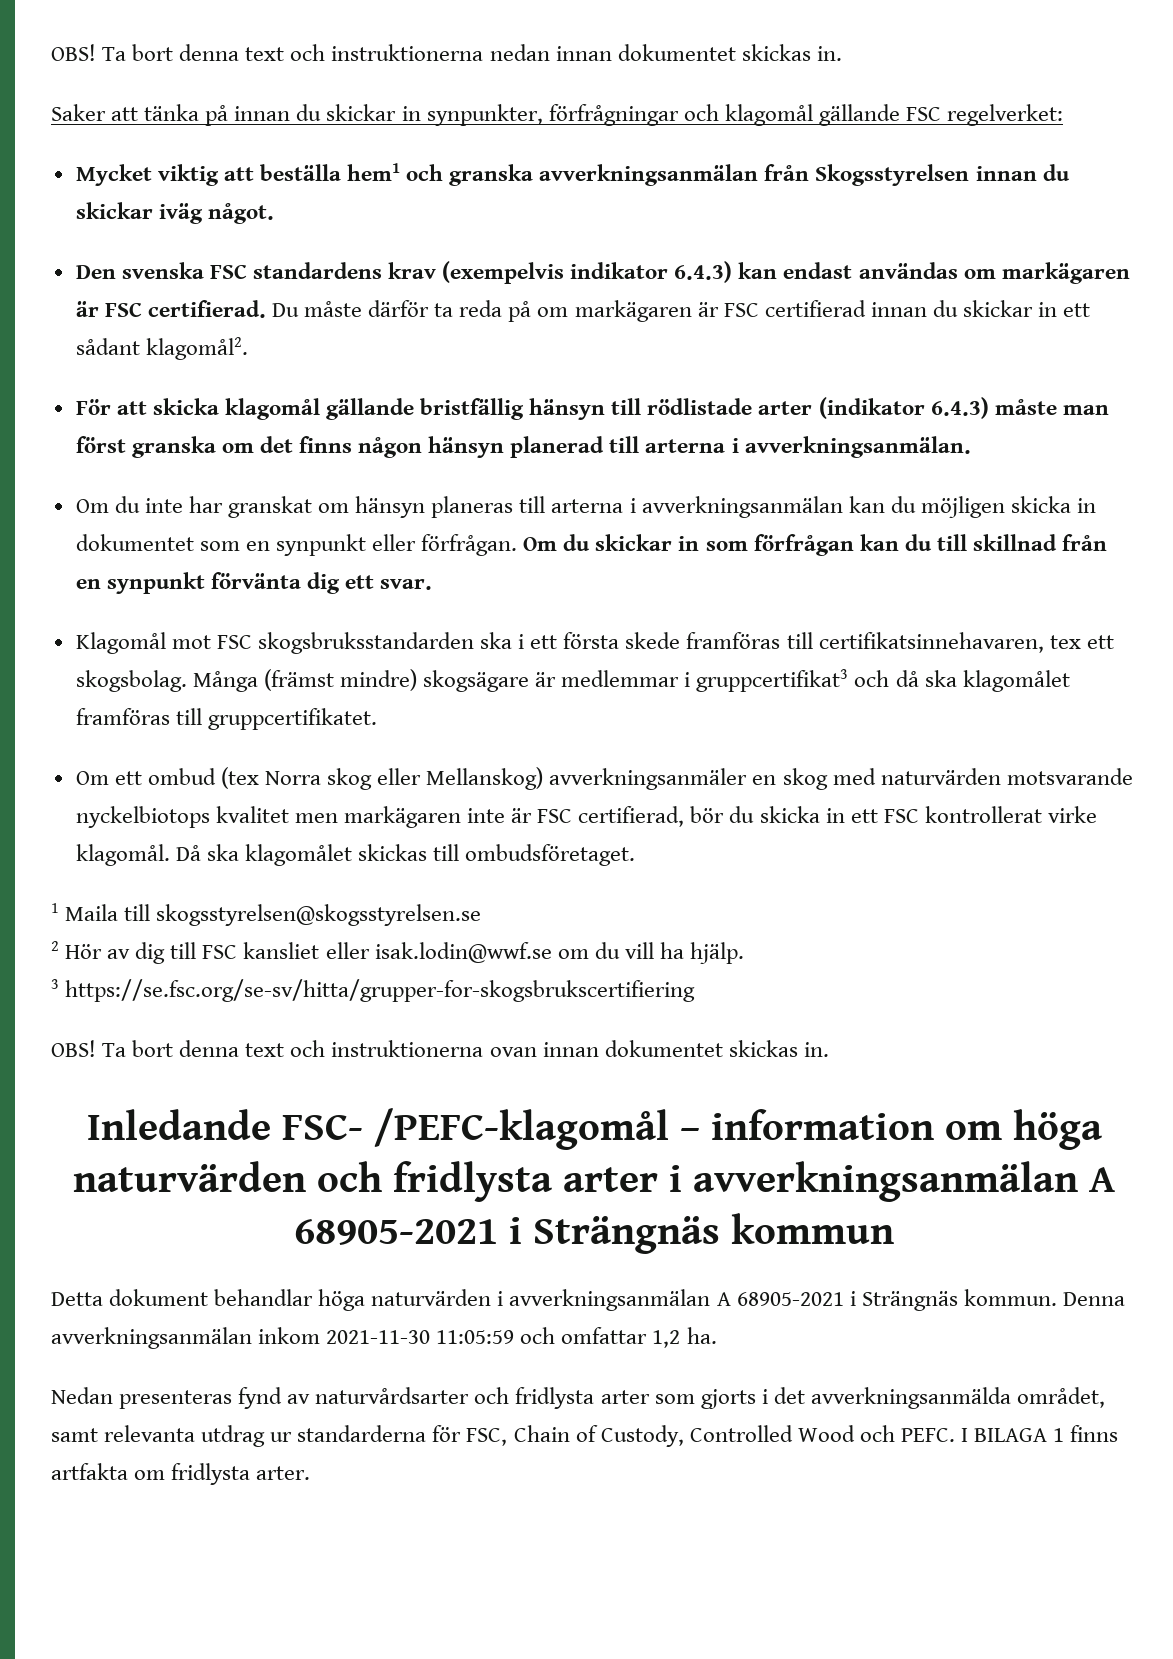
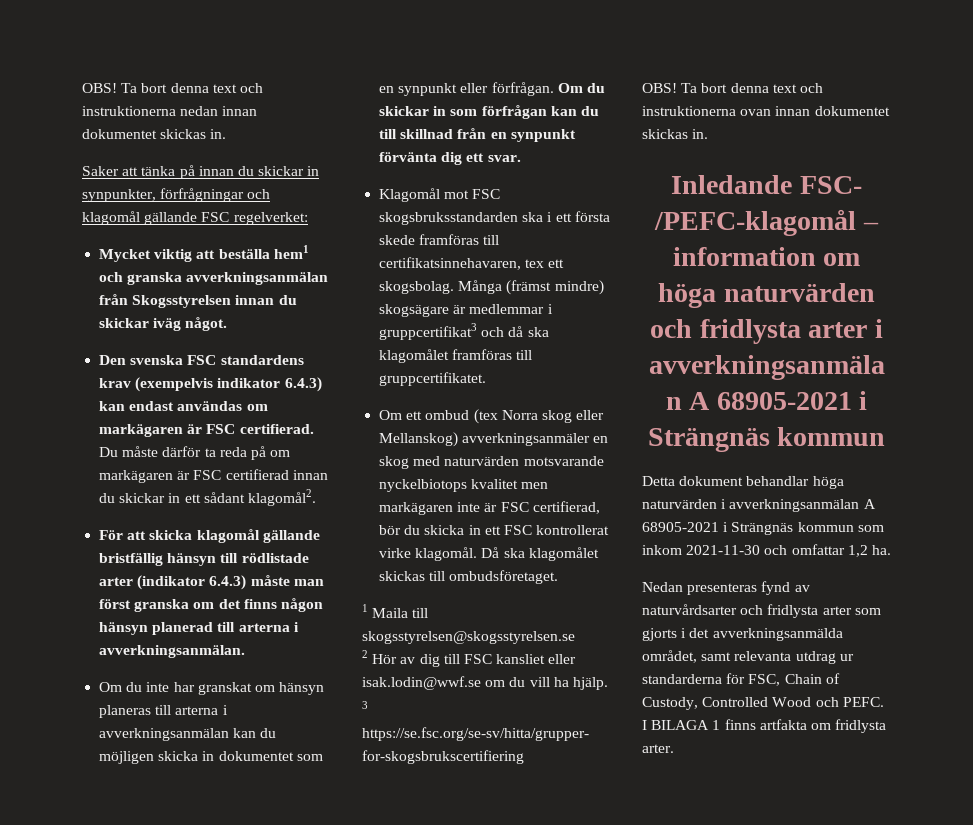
[963,1289,1125,1306] [51,1327,252,1349] kommun. Denna avverkningsanmälan -> [797,522,884,532] kommun som
[436,1330,515,1344] 11:05:59 -> (761, 550) none

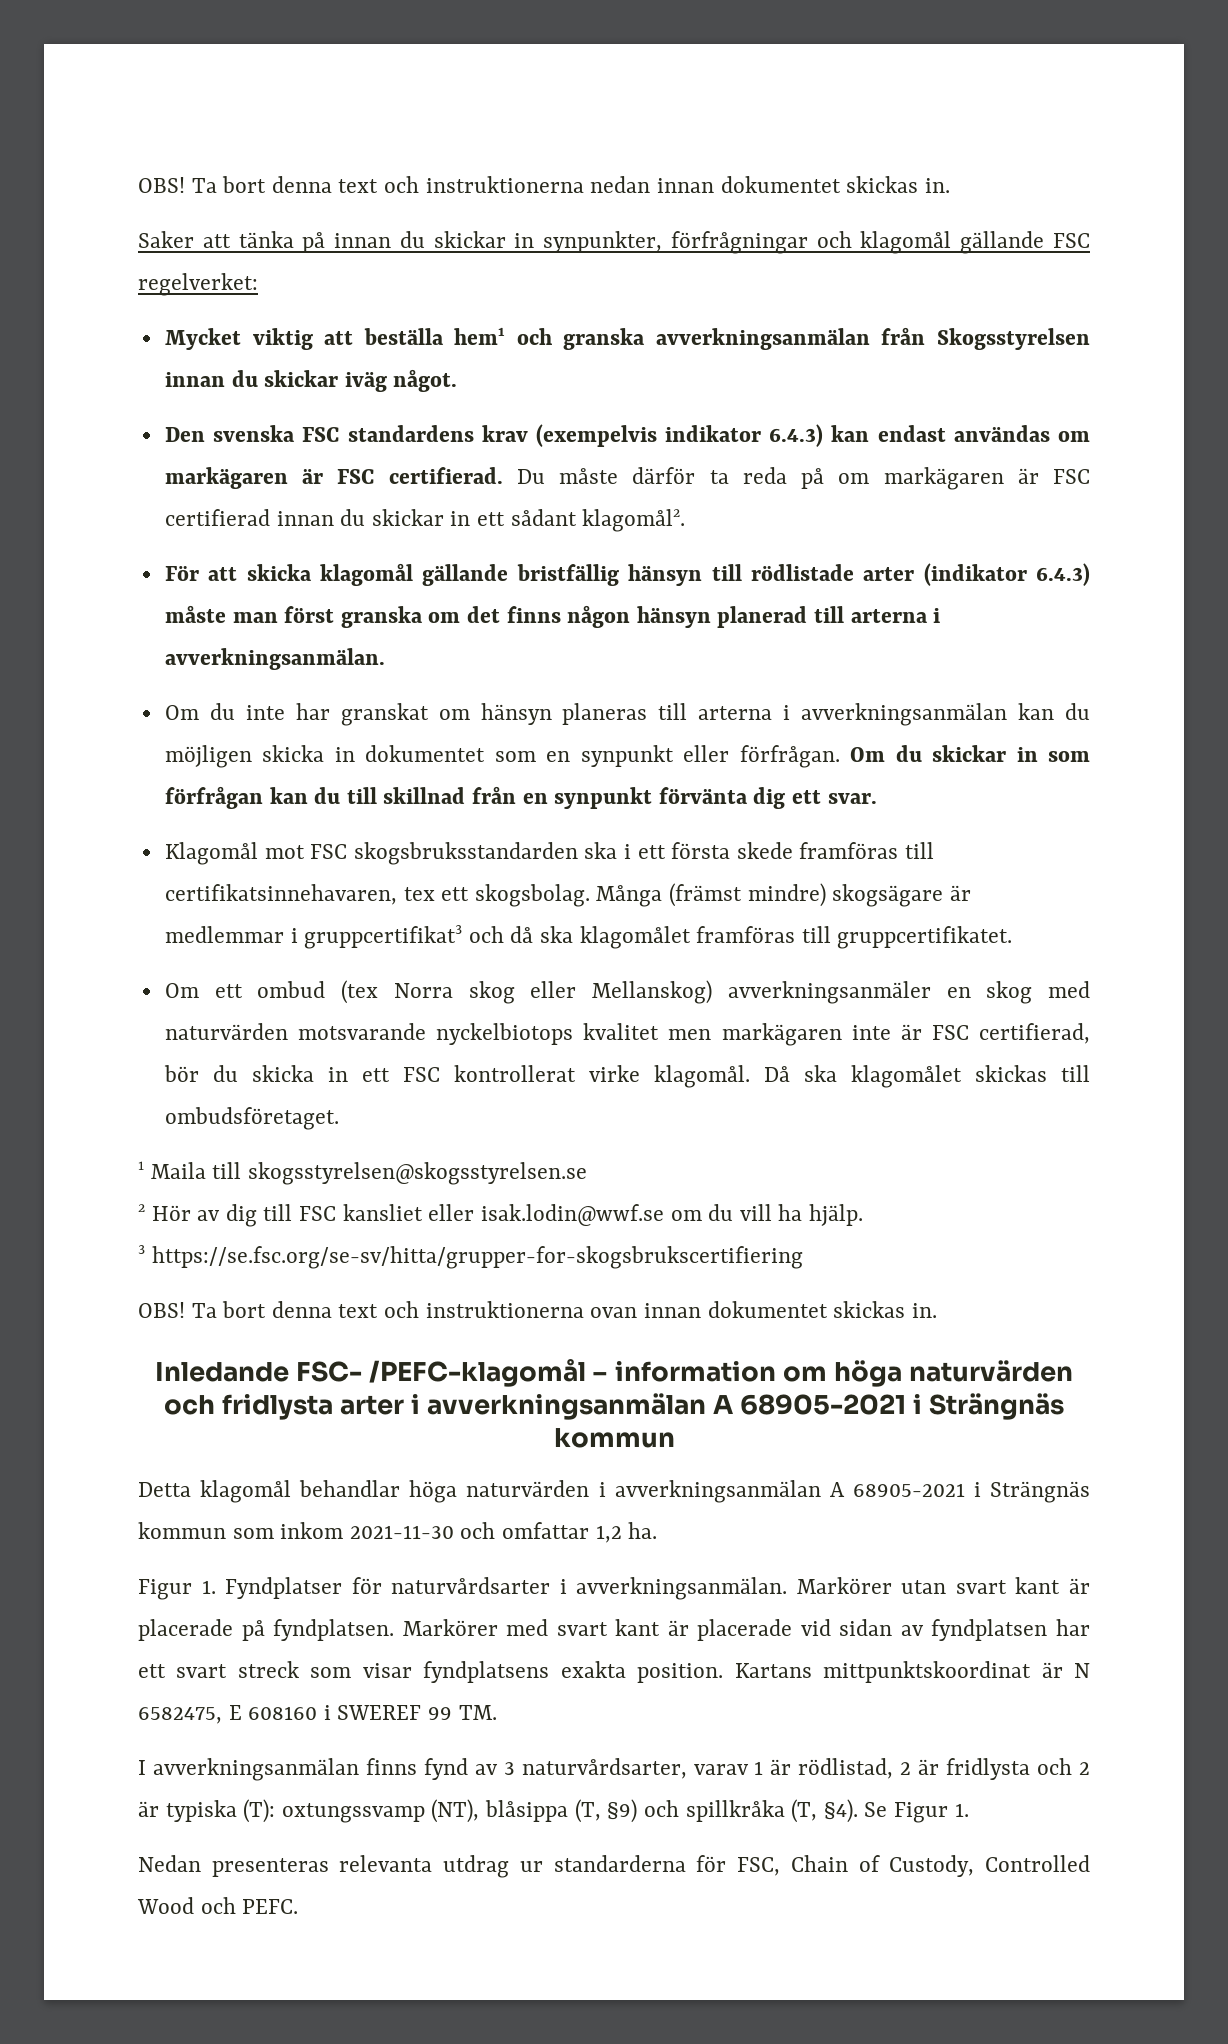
[679,476,744,486] dokument -> [200,1480,292,1503] klagomål
[642,581,810,595] [642,604,881,618] [642,628,843,641] [642,650,732,663] Nedan presenteras fynd av naturvårdsarter och fridlysta arter som gjorts i det avverkningsanmälda området, samt -> [138,1577,1090,1600] [138,1619,1090,1641] [138,1661,1091,1683] [138,1705,497,1724] [138,1758,1090,1781] [138,1799,969,1823] [138,1855,329,1877] Figur 1. Fyndplatser för naturvårdsarter i avverkningsanmälan. Markörer utan svart kant är placerade på fyndplatsen. Markörer med svart kant är placerade vid sidan av fyndplatsen har ett svart streck som visar fyndplatsens exakta position. Kartans mittpunktskoordinat är N 6582475, E 608160 i SWEREF 99 TM. // I avverkningsanmälan finns fynd av 3 naturvårdsarter, varav 1 är rödlistad, 2 är fridlysta och 2 är typiska (T): oxtungssvamp (NT), blåsippa (T, §9) och spillkråka (T, §4). Se Figur 1. // Nedan presenteras
[642,719,887,733] [642,744,674,753] I BILAGA 1 finns artfakta om fridlysta arter. -> (299, 1906) none

